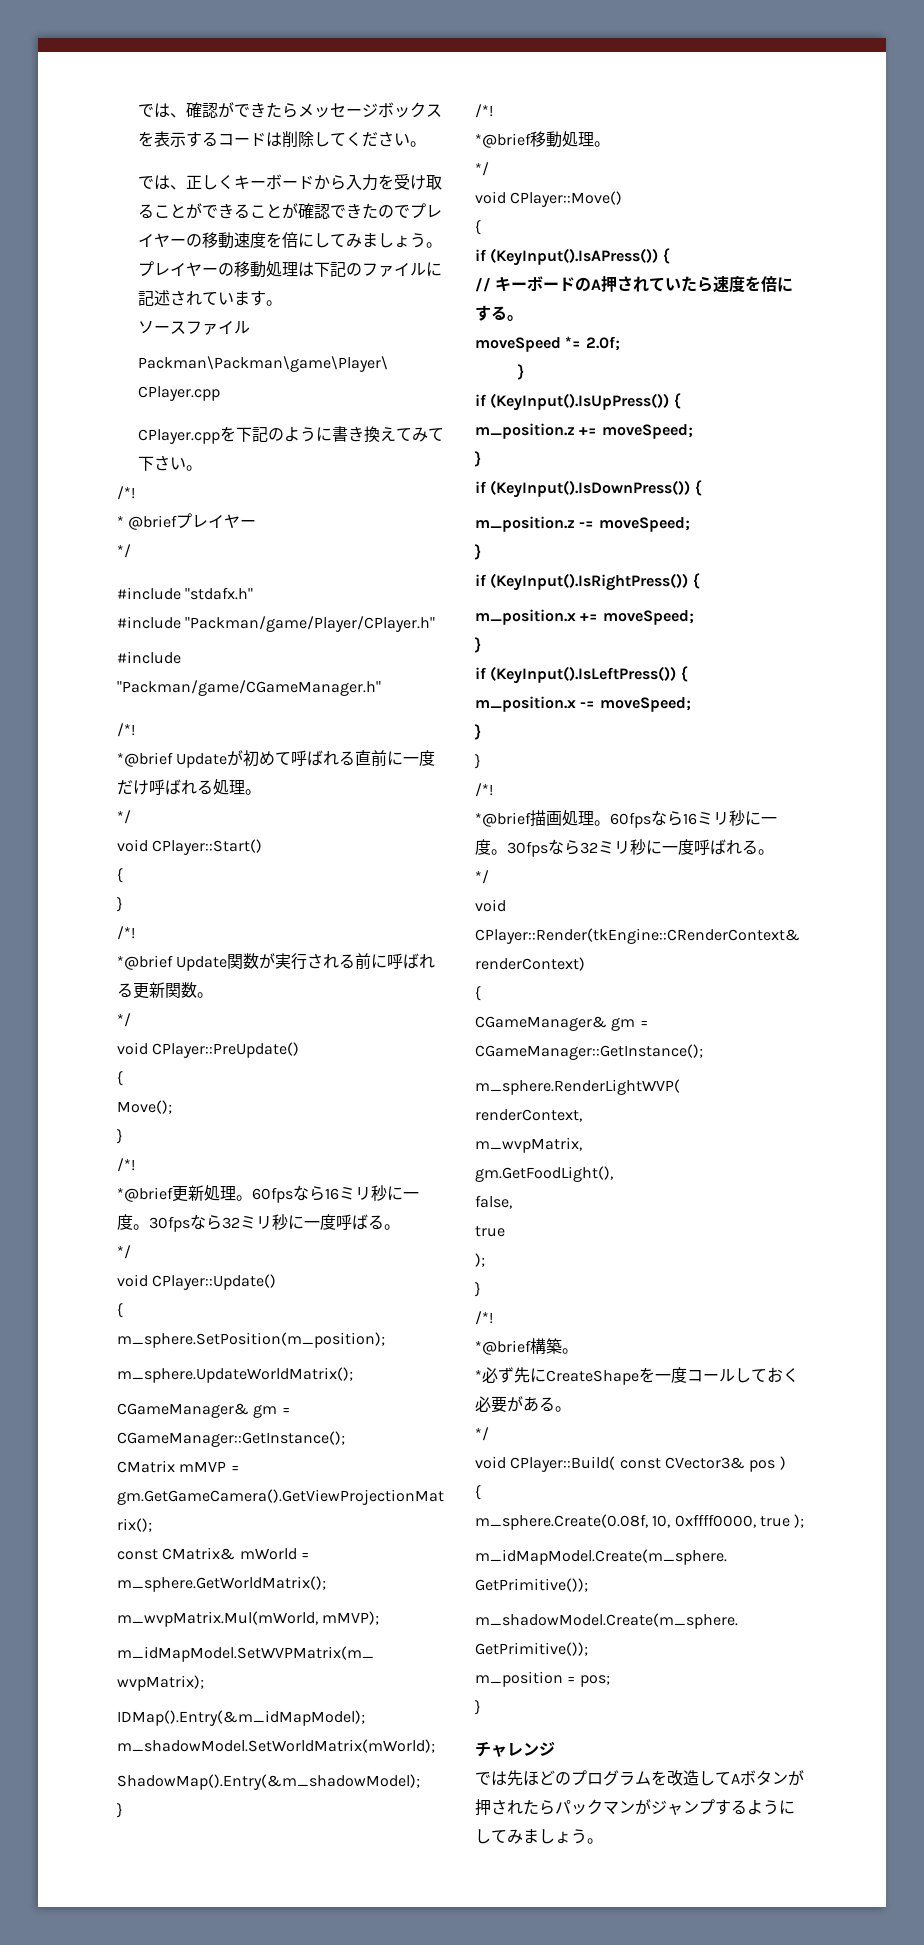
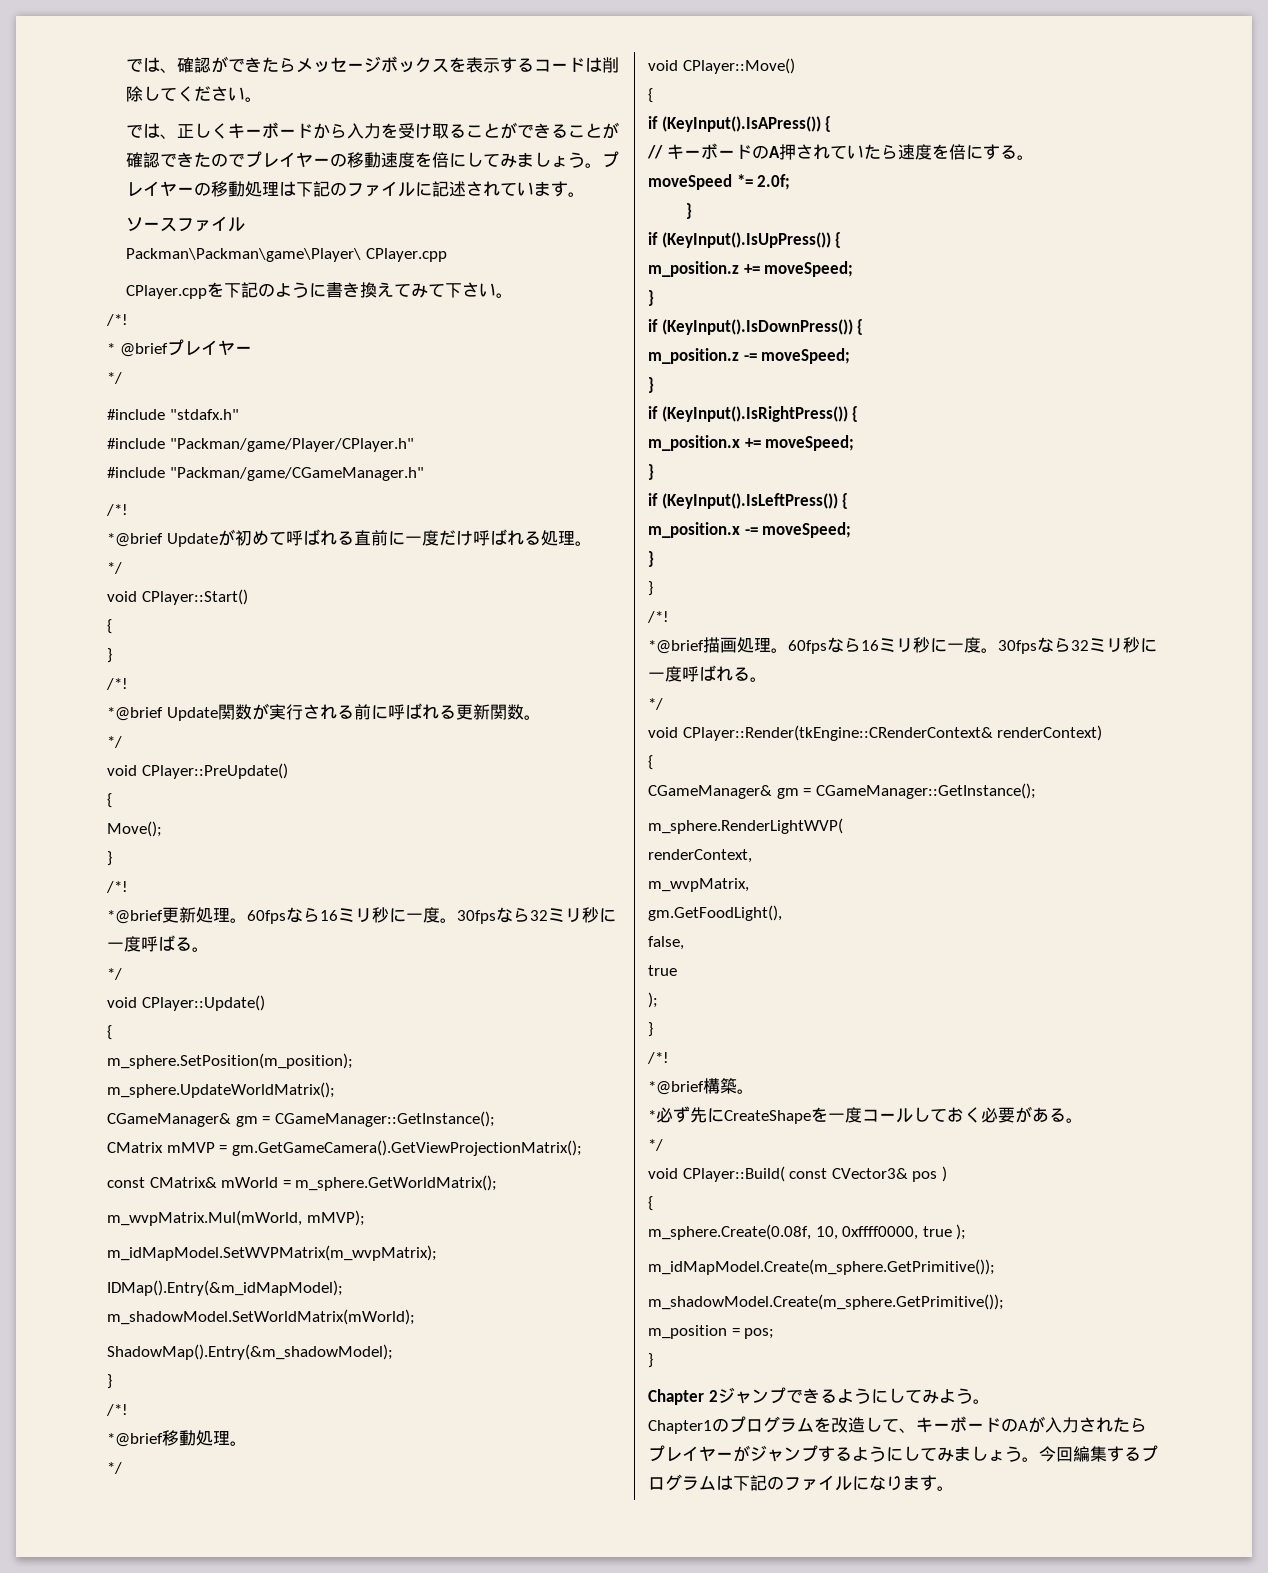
[475,1741,555,1757] [475,1770,555,1786] チャレンジ // では先ほど -> [648,1387,990,1405] [648,1420,712,1434] Chapter 2ジャンプできるようにしてみよう。 // Chapter1
[731,1770,804,1786] [475,1799,635,1816] Aボタンが押されたらパックマン -> [899,1416,1147,1433] [648,1445,733,1462] 、キーボードのAが入力されたらプレイヤー
(603, 1841) none -> [1039,1445,1158,1462] [648,1474,954,1491] 今回編集するプログラムは下記のファイルになります。

